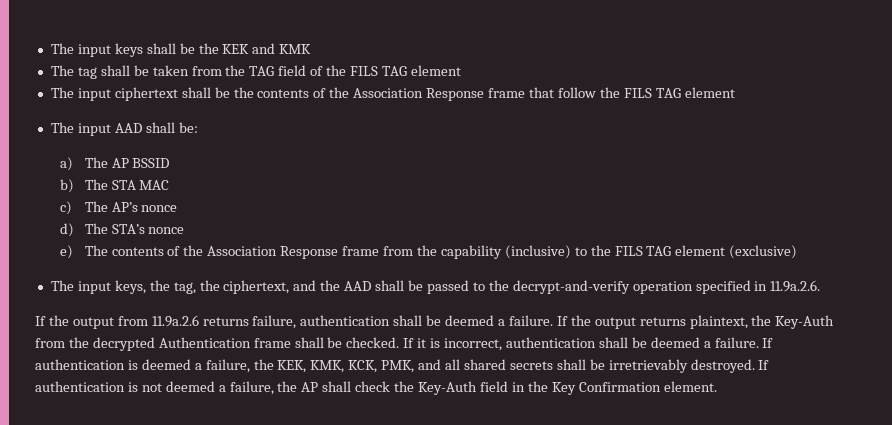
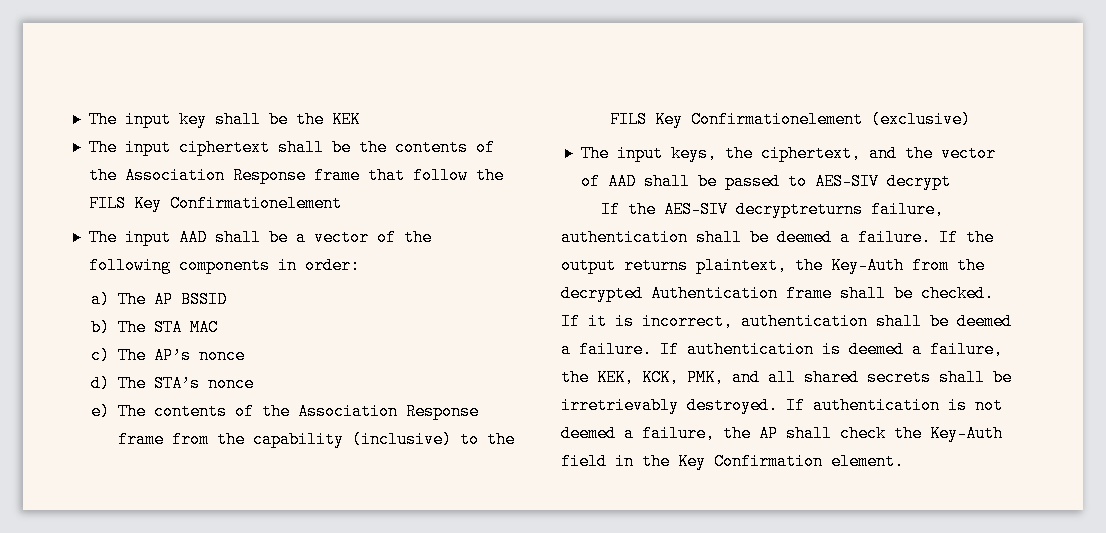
[50,43,143,57] The input keys -> [88,111,207,128] The input key
[252,43,312,54] [50,65,461,79] and KMK // The tag shall be taken from the TAG field of the FILS TAG element -> (360, 119) none
[655,87,735,98] TAG element -> [133,195,342,212] Key Confirmationelement
[178,122,198,133] be: -> [268,229,432,246] [88,257,360,274] be a vector of the following components in order:
[646,245,726,256] TAG element -> [654,111,863,128] Key Confirmationelement
[173,280,220,294] tag, the -> (753, 153) none
(341, 285) none -> [940,145,996,162] [580,173,600,190] vector of
[488,280,821,294] [35,315,249,329] the decrypt-and-verify operation specified in 11.9a.2.6. // If the output from 11.9a.2.6 returns -> [814,173,951,190] [600,201,863,218] AES-SIV decrypt // If the AES-SIV decryptreturns
[310,360,345,373] KMK, -> (634, 377) none

